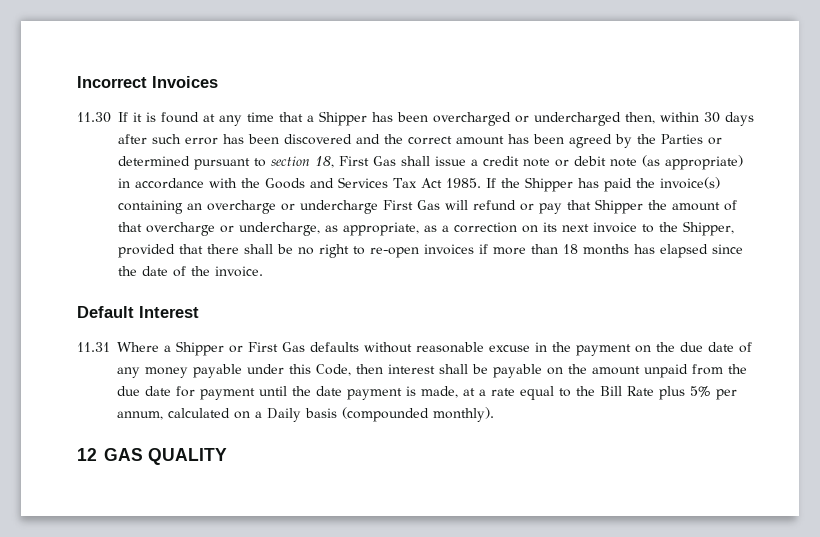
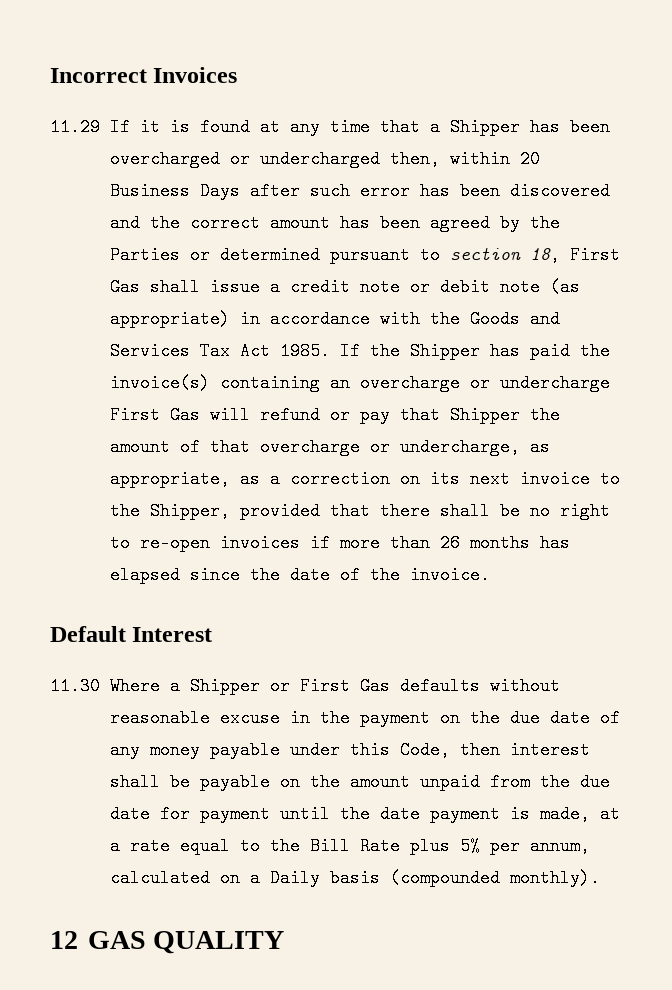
[77,112,111,123] 11.30 -> [50,118,100,136] 11.29
[704,112,754,126] 30 days -> [519,150,540,168] [109,182,240,200] 20 Business Days
[563,244,578,254] 18 -> [439,534,460,552] 26
[77,342,110,352] 11.31 -> [50,677,100,695] 11.30

